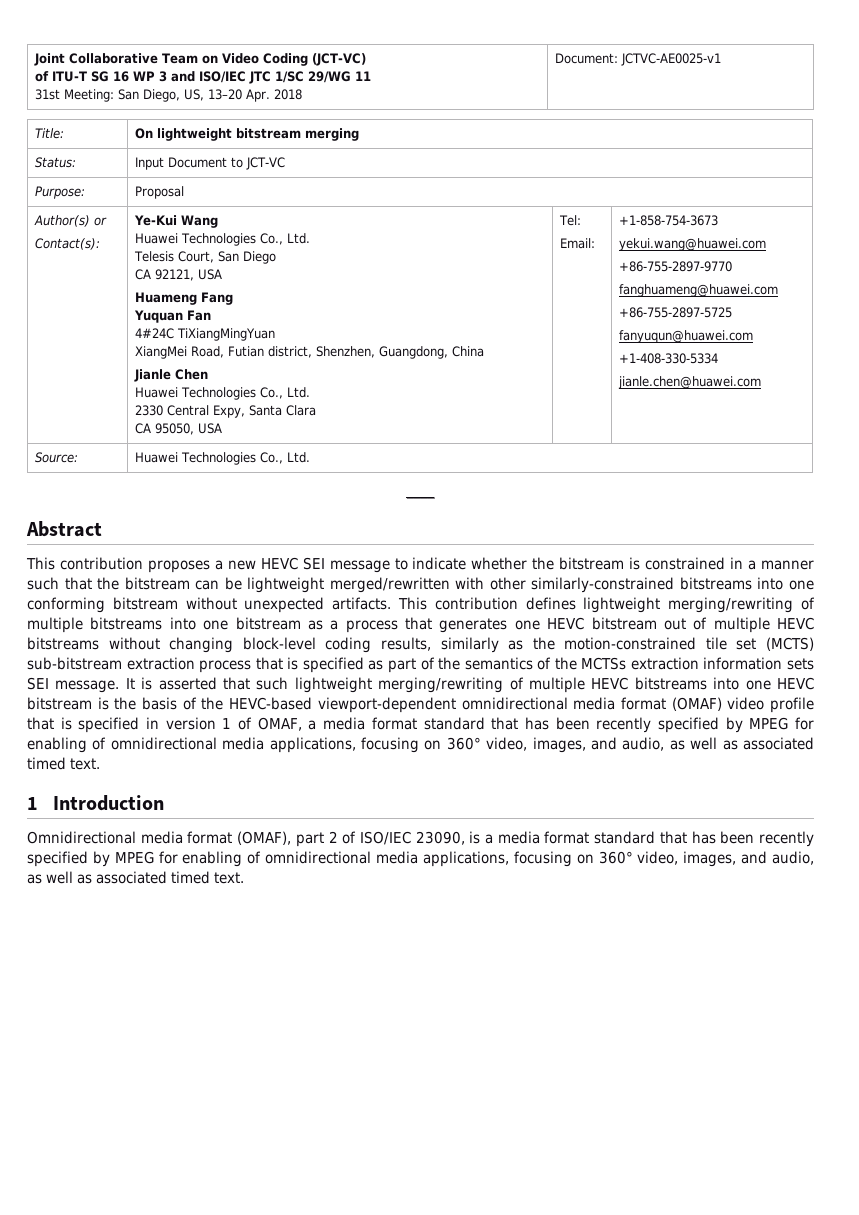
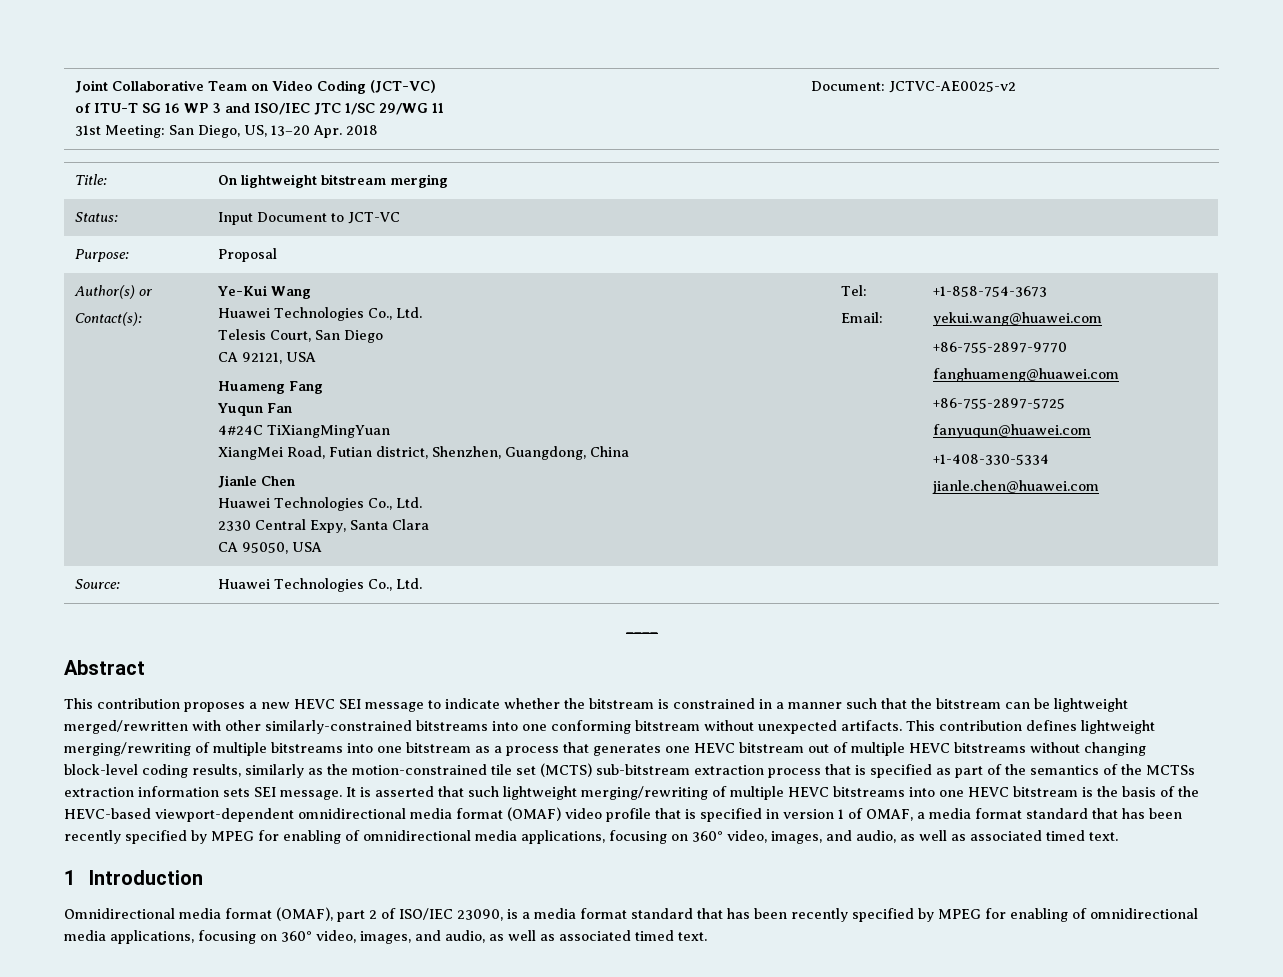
[620,53,721,66] JCTVC-AE0025-v1 -> [889,81,1017,93] JCTVC-AE0025-v2
[133,310,183,323] Yuquan -> [218,403,264,416] Yuqun

